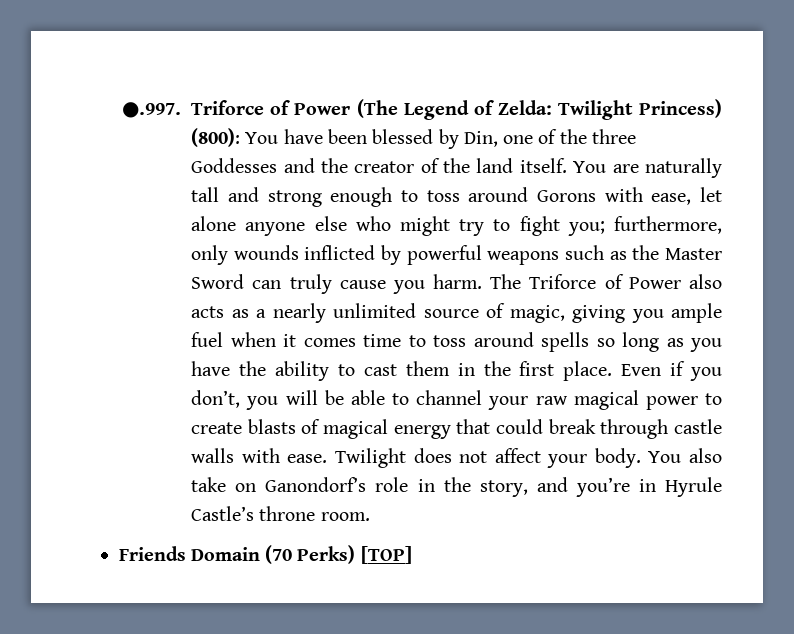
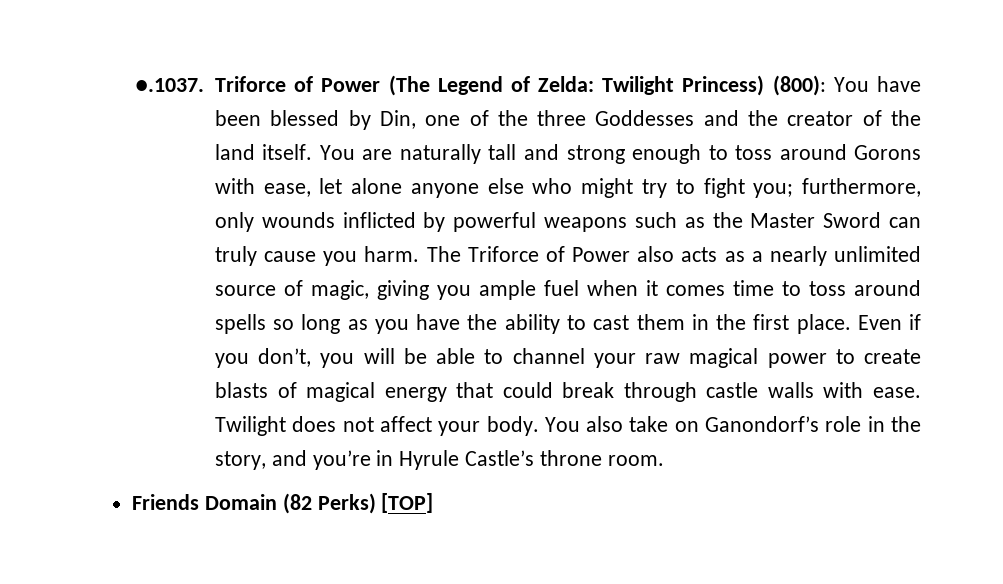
[122,102,182,118] ●.997. -> [135,78,205,92] ●.1037.
[265,545,293,564] (70 -> [282,493,312,514] (82

